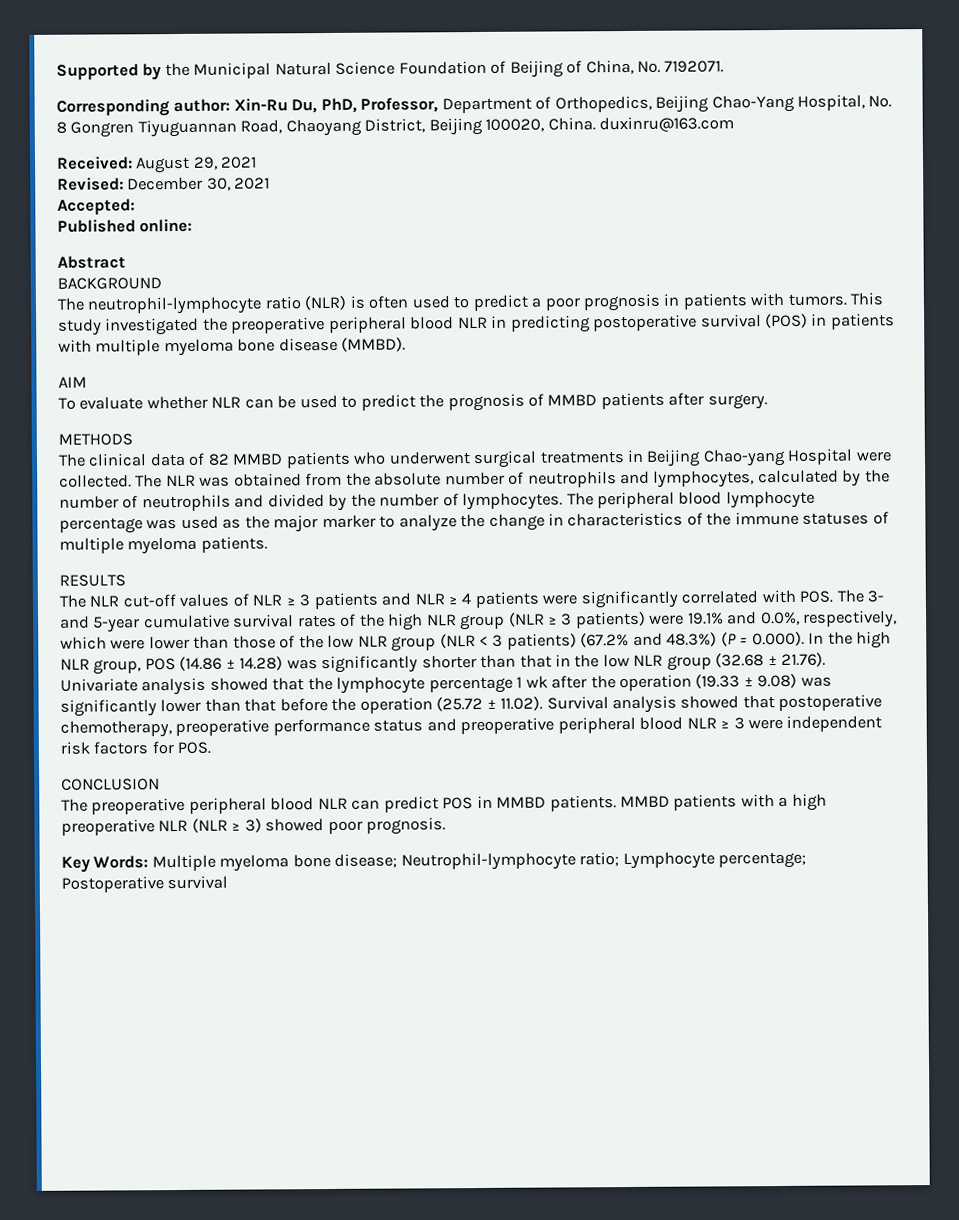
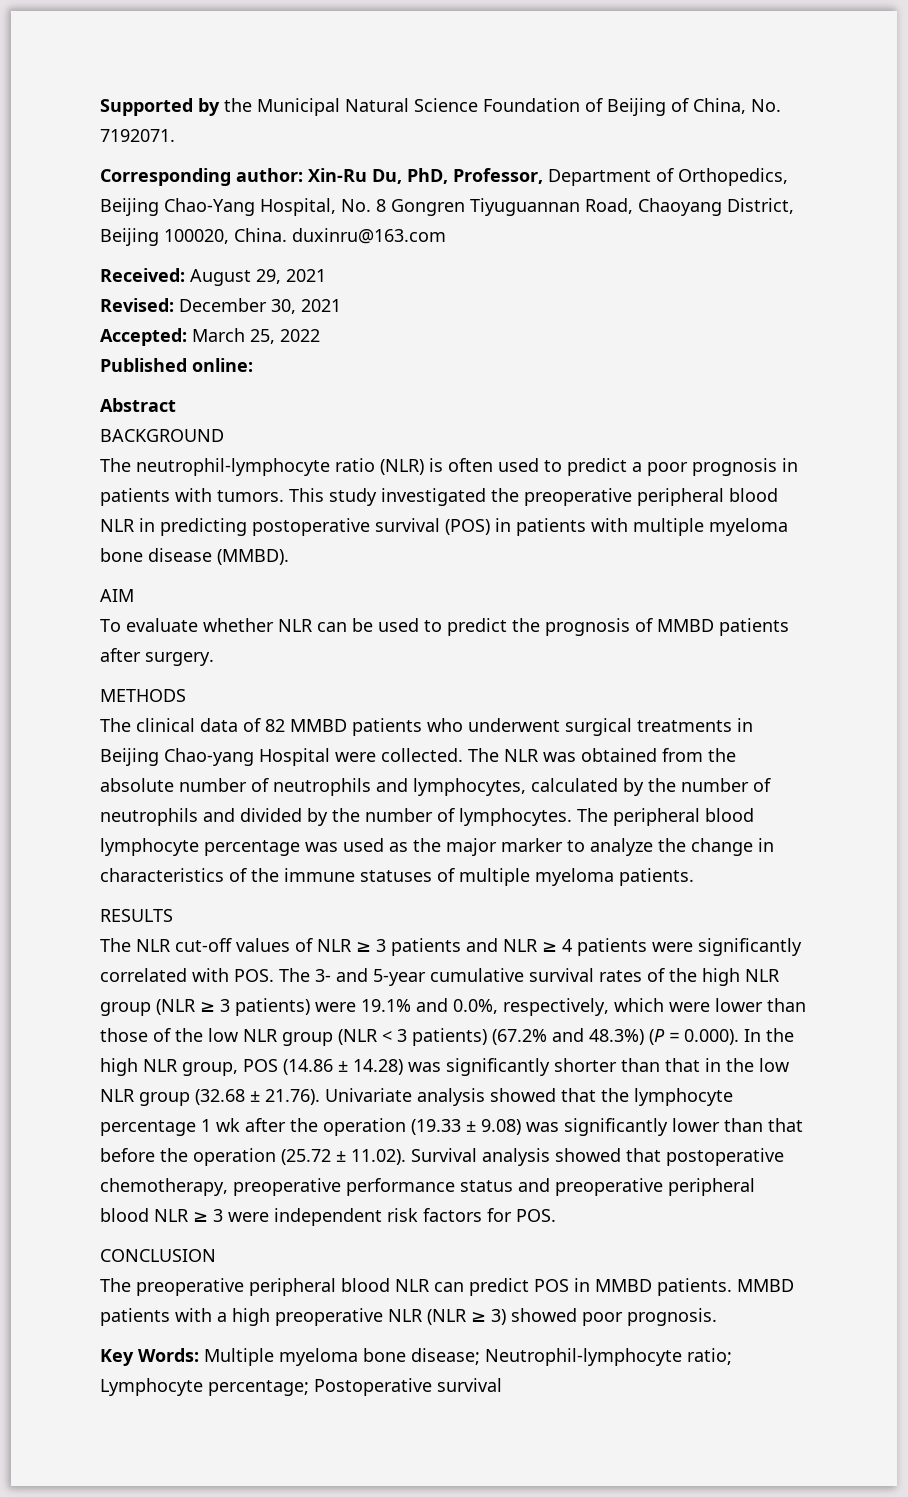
(135, 206) none -> [192,328,320,344] March 25, 2022

